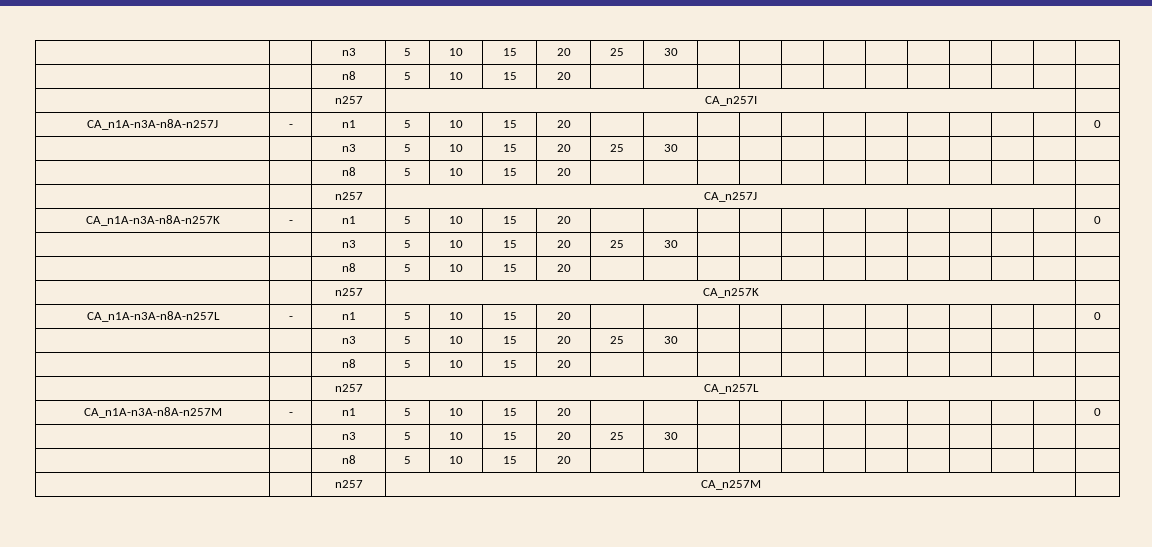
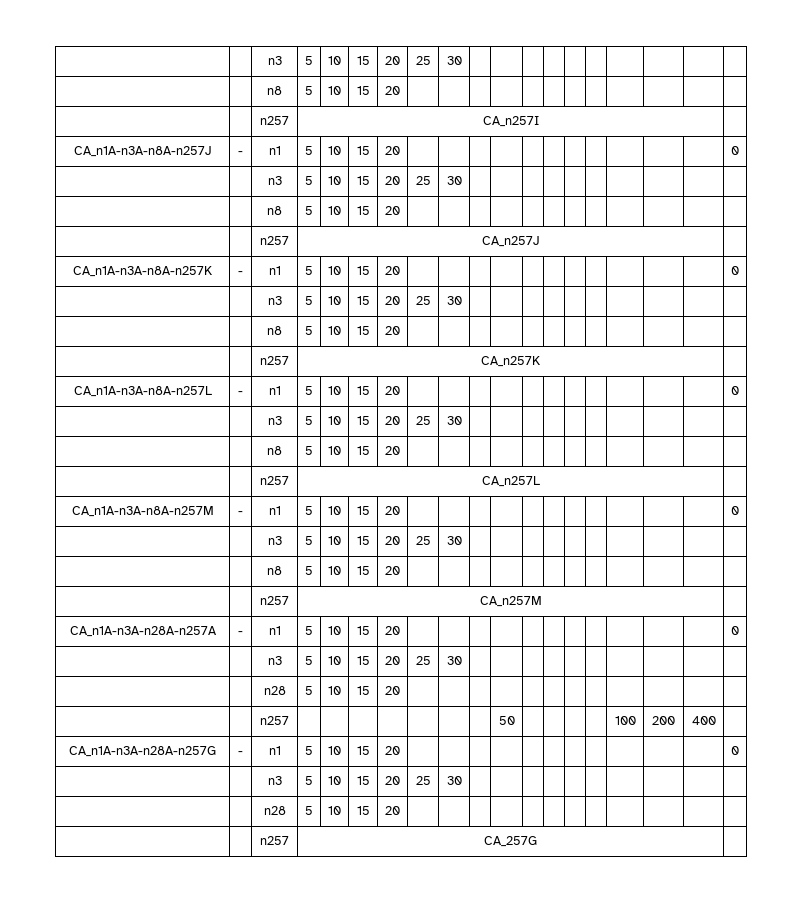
(761, 485) none -> [69,626,217,637] [238,631,243,635] [268,626,281,635] [305,626,313,635] [328,626,341,635] [356,626,370,635] [385,626,400,635] [731,626,739,635] [267,656,282,665] [305,656,313,665] [328,656,341,665] [356,656,370,665] [385,656,400,665] [415,656,431,665] [446,656,462,665] [263,686,286,695] [305,686,313,695] [328,686,341,695] [356,686,370,695] [385,686,400,695] [260,716,289,725] [498,716,515,725] [614,716,636,725] [652,716,675,725] [691,716,716,725] [69,746,216,757] [238,751,243,755] [268,746,281,755] [305,746,313,755] [328,746,341,755] [356,746,370,755] [385,746,400,755] [731,746,739,755] [267,776,282,785] [305,776,313,785] [328,776,341,785] [356,776,370,785] [385,776,400,785] [415,776,431,785] [446,776,462,785] [263,806,286,815] [305,806,313,815] [328,806,341,815] [356,806,370,815] [385,806,400,815] [260,836,289,845] [484,836,537,847] // CA_n1A-n3A-n28A-n257A | - | n1 | 5 | 10 | 15 | 20 | | | | | | | | | | | | 0 // | | n3 | 5 | 10 | 15 | 20 | 25 | 30 | | | | | | | | | | // | | n28 | 5 | 10 | 15 | 20 | | | | | | | | | | | | // | | n257 | | | | | | | | 50 | | | | | 100 | 200 | 400 | // CA_n1A-n3A-n28A-n257G | - | n1 | 5 | 10 | 15 | 20 | | | | | | | | | | | | 0 // | | n3 | 5 | 10 | 15 | 20 | 25 | 30 | | | | | | | | | | // | | n28 | 5 | 10 | 15 | 20 | | | | | | | | | | | | // | | n257 | CA_257G |

